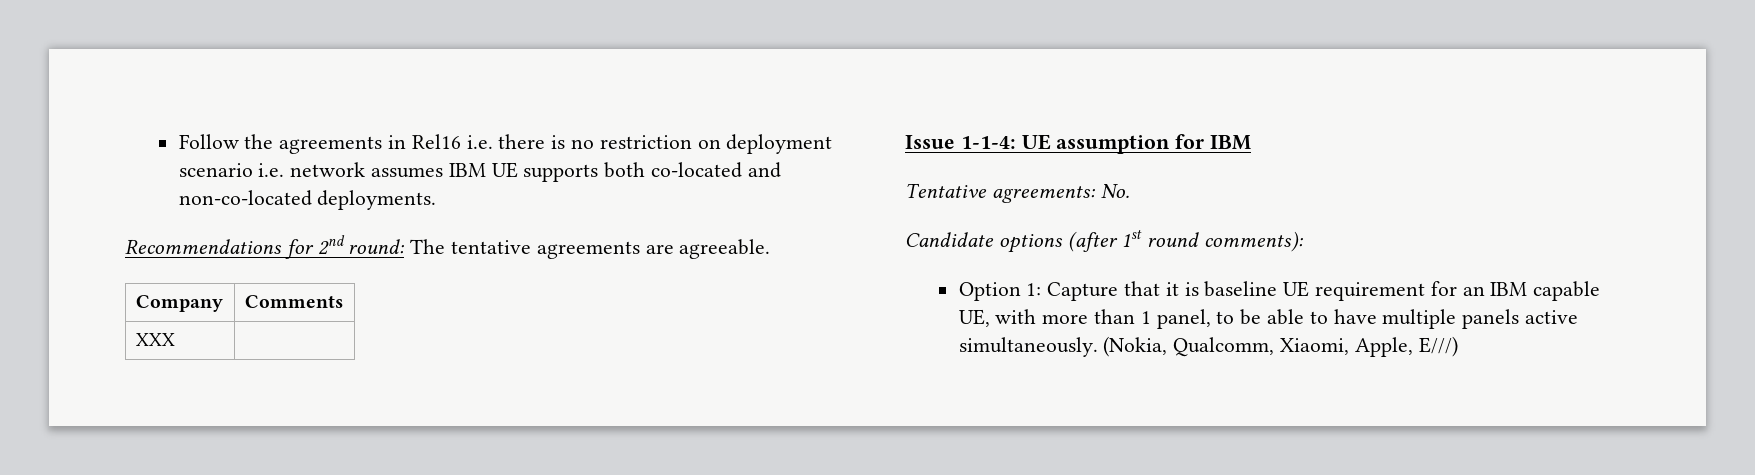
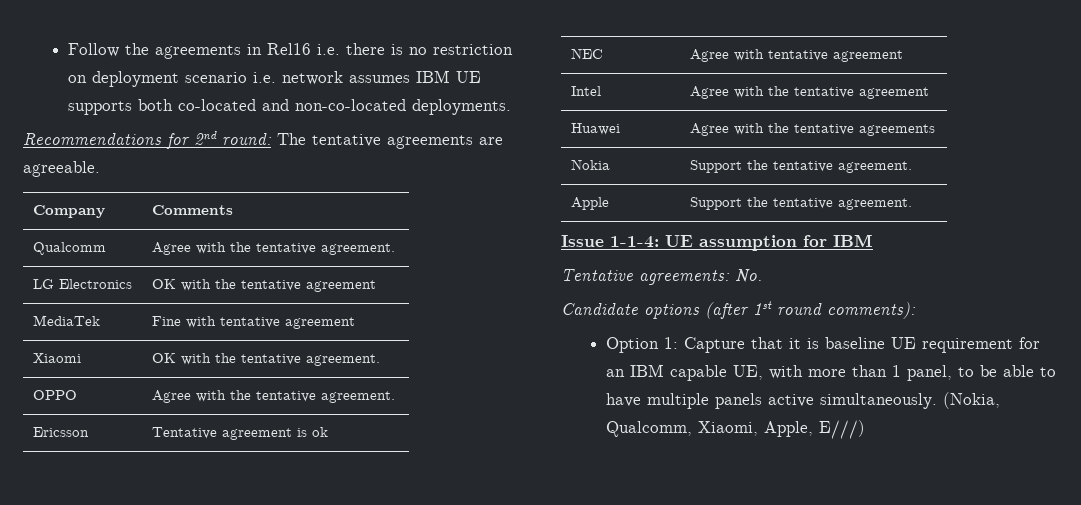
[135,333,175,346] XXX | -> [32,242,106,255] [151,242,395,255] [32,279,132,289] [151,279,376,292] [32,315,100,326] [151,316,355,329] [32,353,81,363] [151,353,380,366] [32,390,77,400] [151,390,395,403] [32,427,89,437] [151,427,328,440] [570,48,603,59] [689,49,903,62] [570,86,601,96] [689,86,929,99] [570,123,620,135] [689,123,935,136] [570,159,610,170] [689,160,912,173] [570,197,609,210] [689,197,912,210] Qualcomm | Agree with the tentative agreement. // LG Electronics | OK with the tentative agreement // MediaTek | Fine with tentative agreement // Xiaomi | OK with the tentative agreement. // OPPO | Agree with the tentative agreement. // Ericsson | Tentative agreement is ok // NEC | Agree with tentative agreement // Intel | Agree with the tentative agreement // Huawei | Agree with the tentative agreements // Nokia | Support the tentative agreement. // Apple | Support the tentative agreement.

